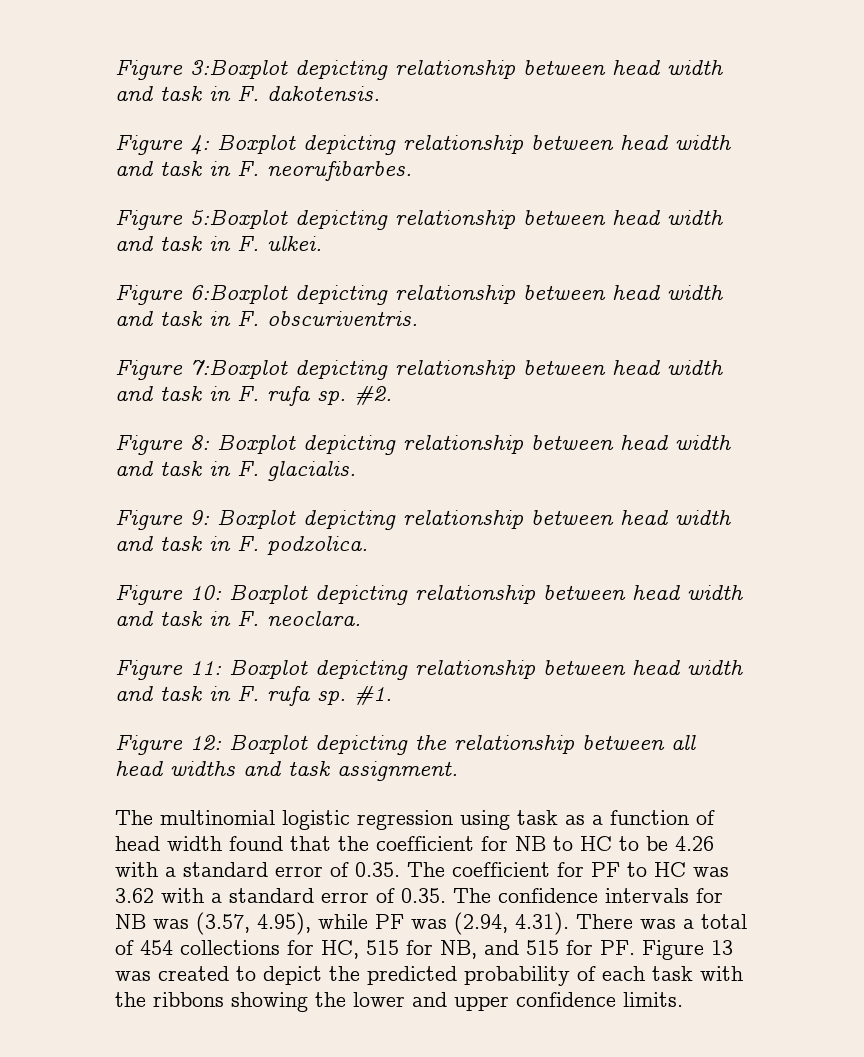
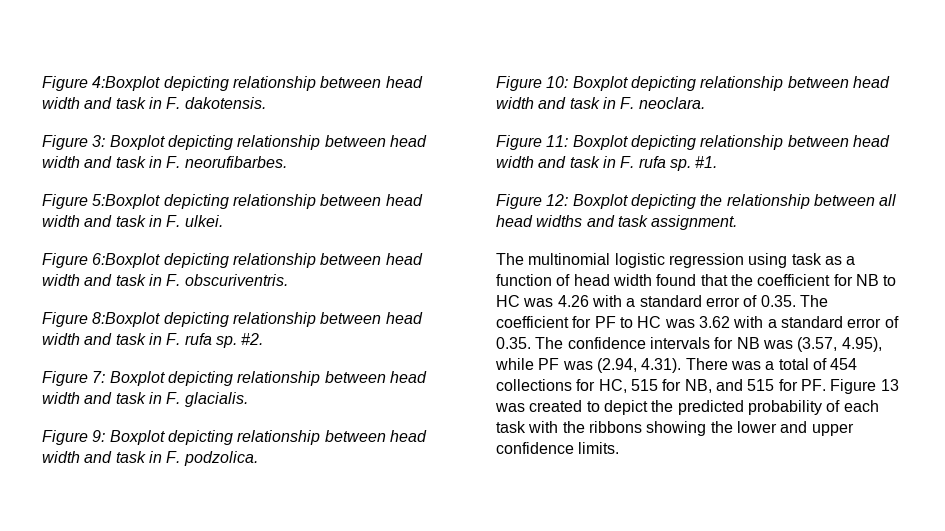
[115,59,288,80] Figure 3:Boxplot -> [42,76,161,91] Figure 4:Boxplot
[190,135,210,155] 4: -> [92,135,106,147] 3:
[190,359,288,379] 7:Boxplot -> [92,312,161,327] 8:Boxplot
[190,435,210,450] 8: -> [92,371,106,383] 7:
[619,836,668,851] to be -> [523,298,554,307] was

